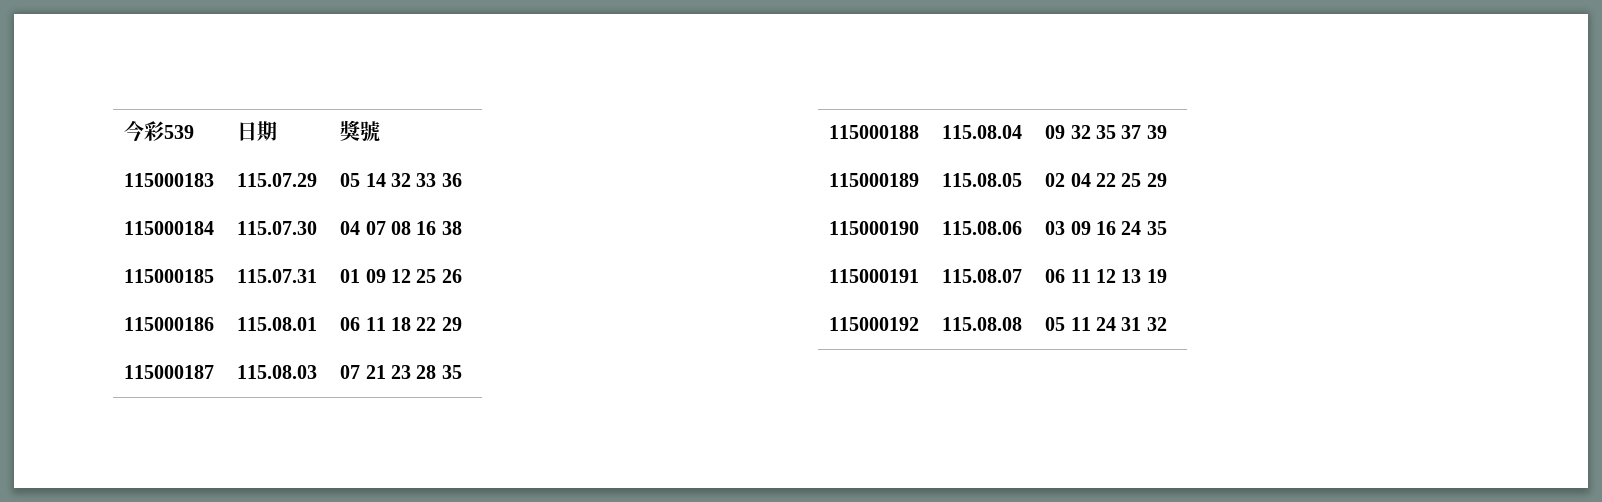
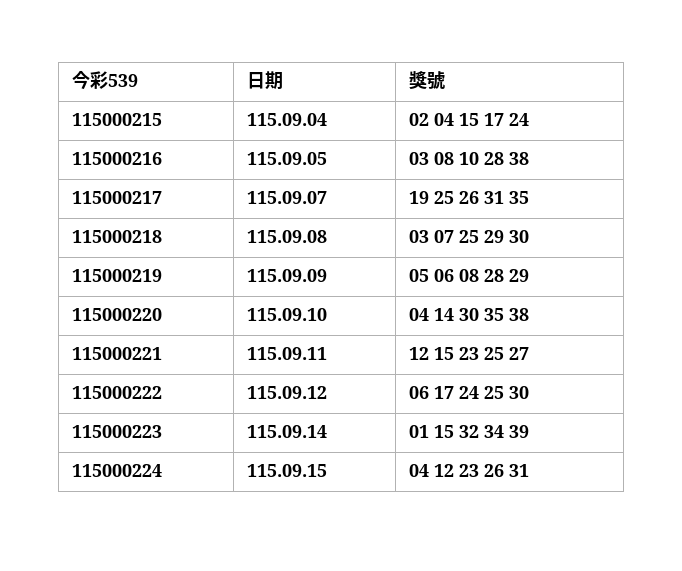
[124,173,215,187] [237,173,318,187] [340,173,462,187] [124,221,215,235] [237,221,318,235] [340,221,462,235] [124,269,215,283] [237,269,318,283] [340,269,462,283] [124,317,215,331] [237,317,318,331] [340,317,462,331] [124,365,215,379] [237,365,318,379] [340,365,462,379] [829,125,920,139] [942,125,1023,139] [1045,125,1167,139] [829,173,920,187] [942,173,1023,187] [1045,173,1167,187] [829,221,920,235] [942,221,1023,235] [1045,221,1167,235] [829,269,920,283] [942,269,1023,283] [1045,269,1167,283] [829,317,920,331] [942,317,1023,331] [1045,317,1167,331] 115000183 | 115.07.29 | 05 14 32 33 36 // 115000184 | 115.07.30 | 04 07 08 16 38 // 115000185 | 115.07.31 | 01 09 12 25 26 // 115000186 | 115.08.01 | 06 11 18 22 29 // 115000187 | 115.08.03 | 07 21 23 28 35 // 115000188 | 115.08.04 | 09 32 35 37 39 // 115000189 | 115.08.05 | 02 04 22 25 29 // 115000190 | 115.08.06 | 03 09 16 24 35 // 115000191 | 115.08.07 | 06 11 12 13 19 // 115000192 | 115.08.08 | 05 11 24 31 32 -> [72,113,163,126] [247,113,328,126] [409,113,530,126] [72,152,163,165] [247,152,328,165] [409,152,530,165] [72,191,163,204] [247,191,328,204] [409,191,530,204] [72,230,163,243] [247,230,328,243] [409,230,530,243] [72,269,163,282] [247,269,328,282] [409,269,530,282] [72,308,163,321] [247,308,328,321] [409,308,530,321] [72,347,163,360] [247,347,328,360] [409,347,530,360] [72,386,163,399] [247,386,328,399] [409,386,530,399] [72,425,163,438] [247,425,328,438] [409,425,530,438] [72,464,163,477] [247,464,328,477] [409,464,530,477] 115000215 | 115.09.04 | 02 04 15 17 24 // 115000216 | 115.09.05 | 03 08 10 28 38 // 115000217 | 115.09.07 | 19 25 26 31 35 // 115000218 | 115.09.08 | 03 07 25 29 30 // 115000219 | 115.09.09 | 05 06 08 28 29 // 115000220 | 115.09.10 | 04 14 30 35 38 // 115000221 | 115.09.11 | 12 15 23 25 27 // 115000222 | 115.09.12 | 06 17 24 25 30 // 115000223 | 115.09.14 | 01 15 32 34 39 // 115000224 | 115.09.15 | 04 12 23 26 31

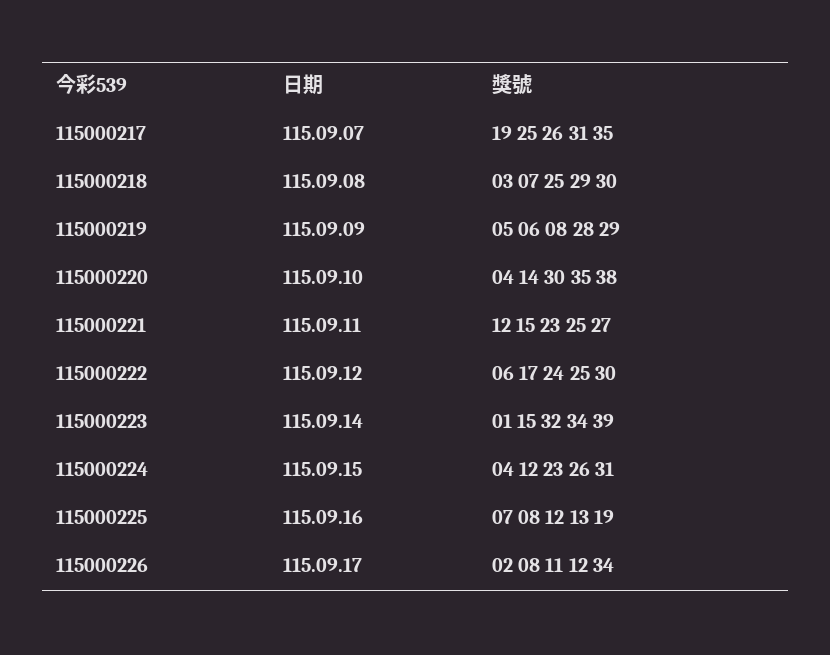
[72,113,163,126] [247,113,328,126] [409,113,530,126] [72,152,163,165] [247,152,328,165] [409,152,530,165] // 115000215 | 115.09.04 | 02 04 15 17 24 // 115000216 | 115.09.05 | 03 08 10 28 38 -> (532, 84) none
(530, 470) none -> [55,510,147,524] [282,510,363,524] [491,510,615,524] [55,558,148,572] [282,558,362,572] [491,558,615,572] // 115000225 | 115.09.16 | 07 08 12 13 19 // 115000226 | 115.09.17 | 02 08 11 12 34

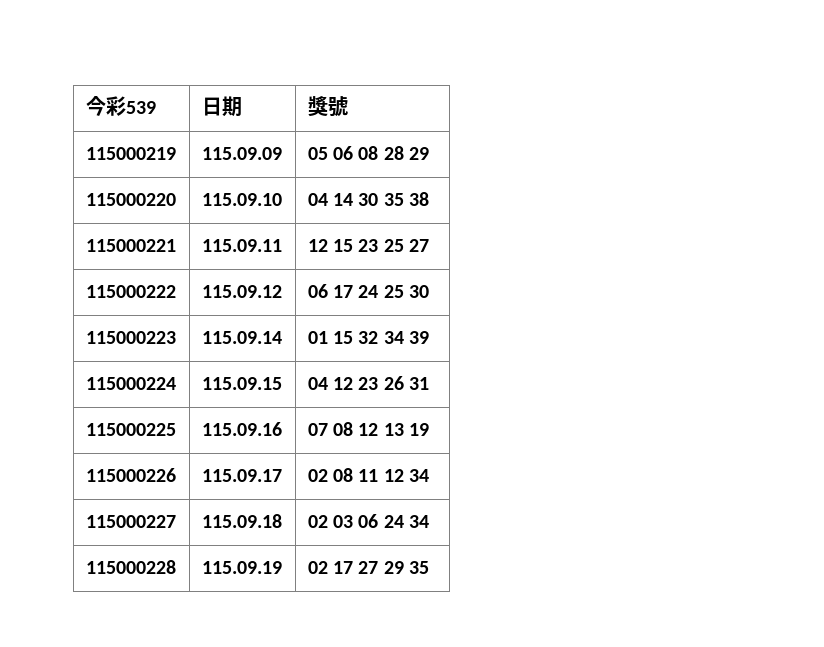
[55,126,146,140] [282,126,364,140] [491,126,614,140] [55,174,147,188] [282,174,365,188] [491,174,618,188] // 115000217 | 115.09.07 | 19 25 26 31 35 // 115000218 | 115.09.08 | 03 07 25 29 30 -> (348, 106) none
(615, 565) none -> [85,515,176,528] [201,514,282,528] [307,514,430,528] [85,560,176,574] [201,561,282,574] [307,561,430,574] // 115000227 | 115.09.18 | 02 03 06 24 34 // 115000228 | 115.09.19 | 02 17 27 29 35

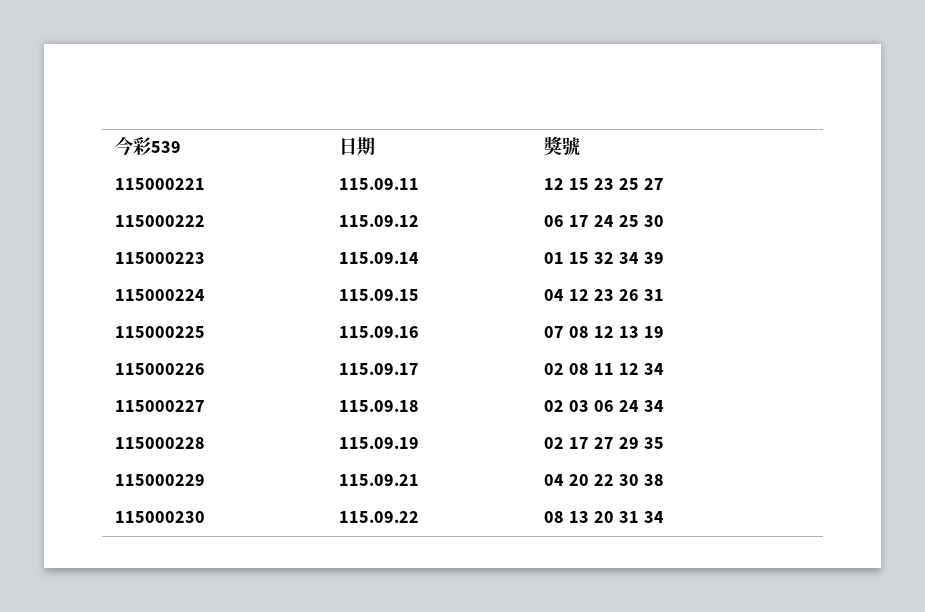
[85,147,176,160] [201,147,282,160] [307,146,430,160] [85,193,176,206] [201,193,282,206] [307,192,430,206] // 115000219 | 115.09.09 | 05 06 08 28 29 // 115000220 | 115.09.10 | 04 14 30 35 38 -> (581, 146) none
(430, 567) none -> [115,474,206,486] [339,474,420,486] [544,474,664,486] [115,511,206,523] [339,511,420,523] [544,511,664,523] // 115000229 | 115.09.21 | 04 20 22 30 38 // 115000230 | 115.09.22 | 08 13 20 31 34

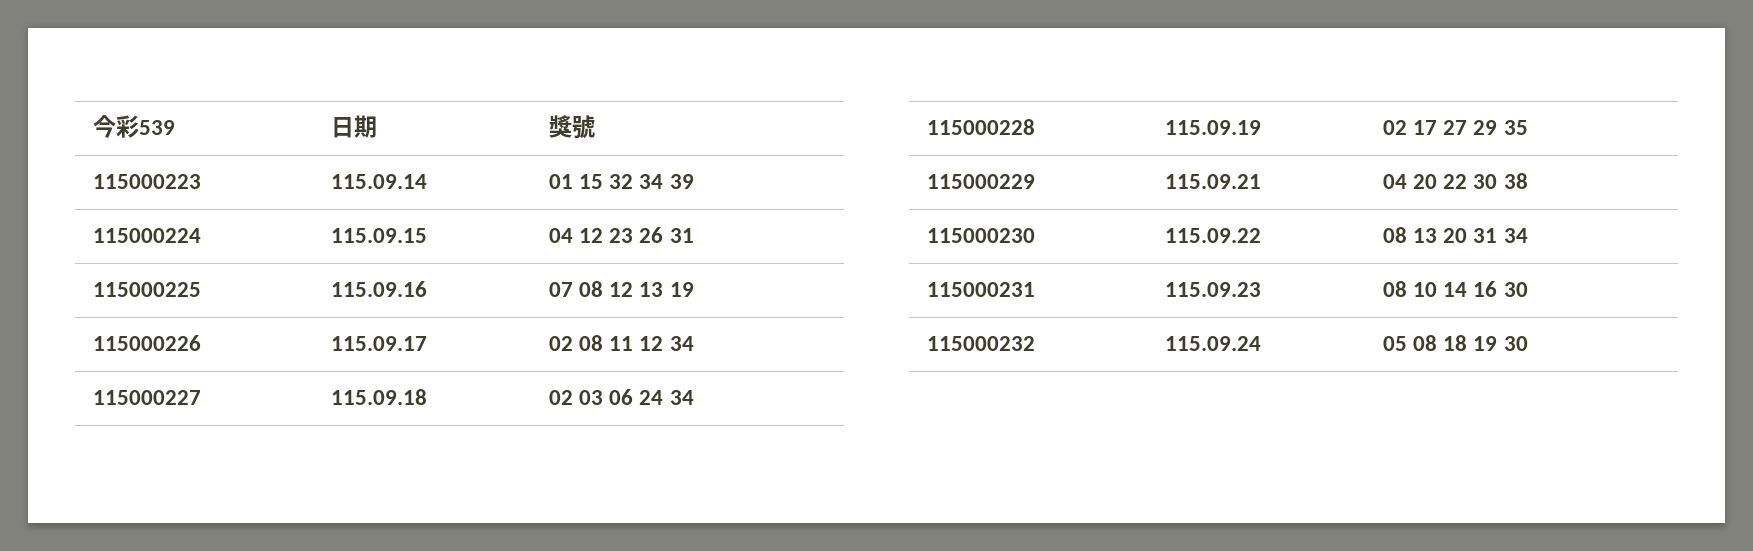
[115,178,206,190] [339,178,420,190] [544,178,664,190] [115,215,206,227] [339,215,420,227] [544,215,664,227] // 115000221 | 115.09.11 | 12 15 23 25 27 // 115000222 | 115.09.12 | 06 17 24 25 30 -> (595, 127) none
(664, 517) none -> [926,282,1035,297] [1164,282,1261,297] [1382,281,1528,297] [926,336,1035,351] [1164,336,1261,351] [1382,335,1528,351] // 115000231 | 115.09.23 | 08 10 14 16 30 // 115000232 | 115.09.24 | 05 08 18 19 30

